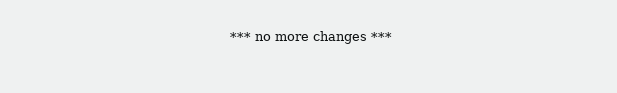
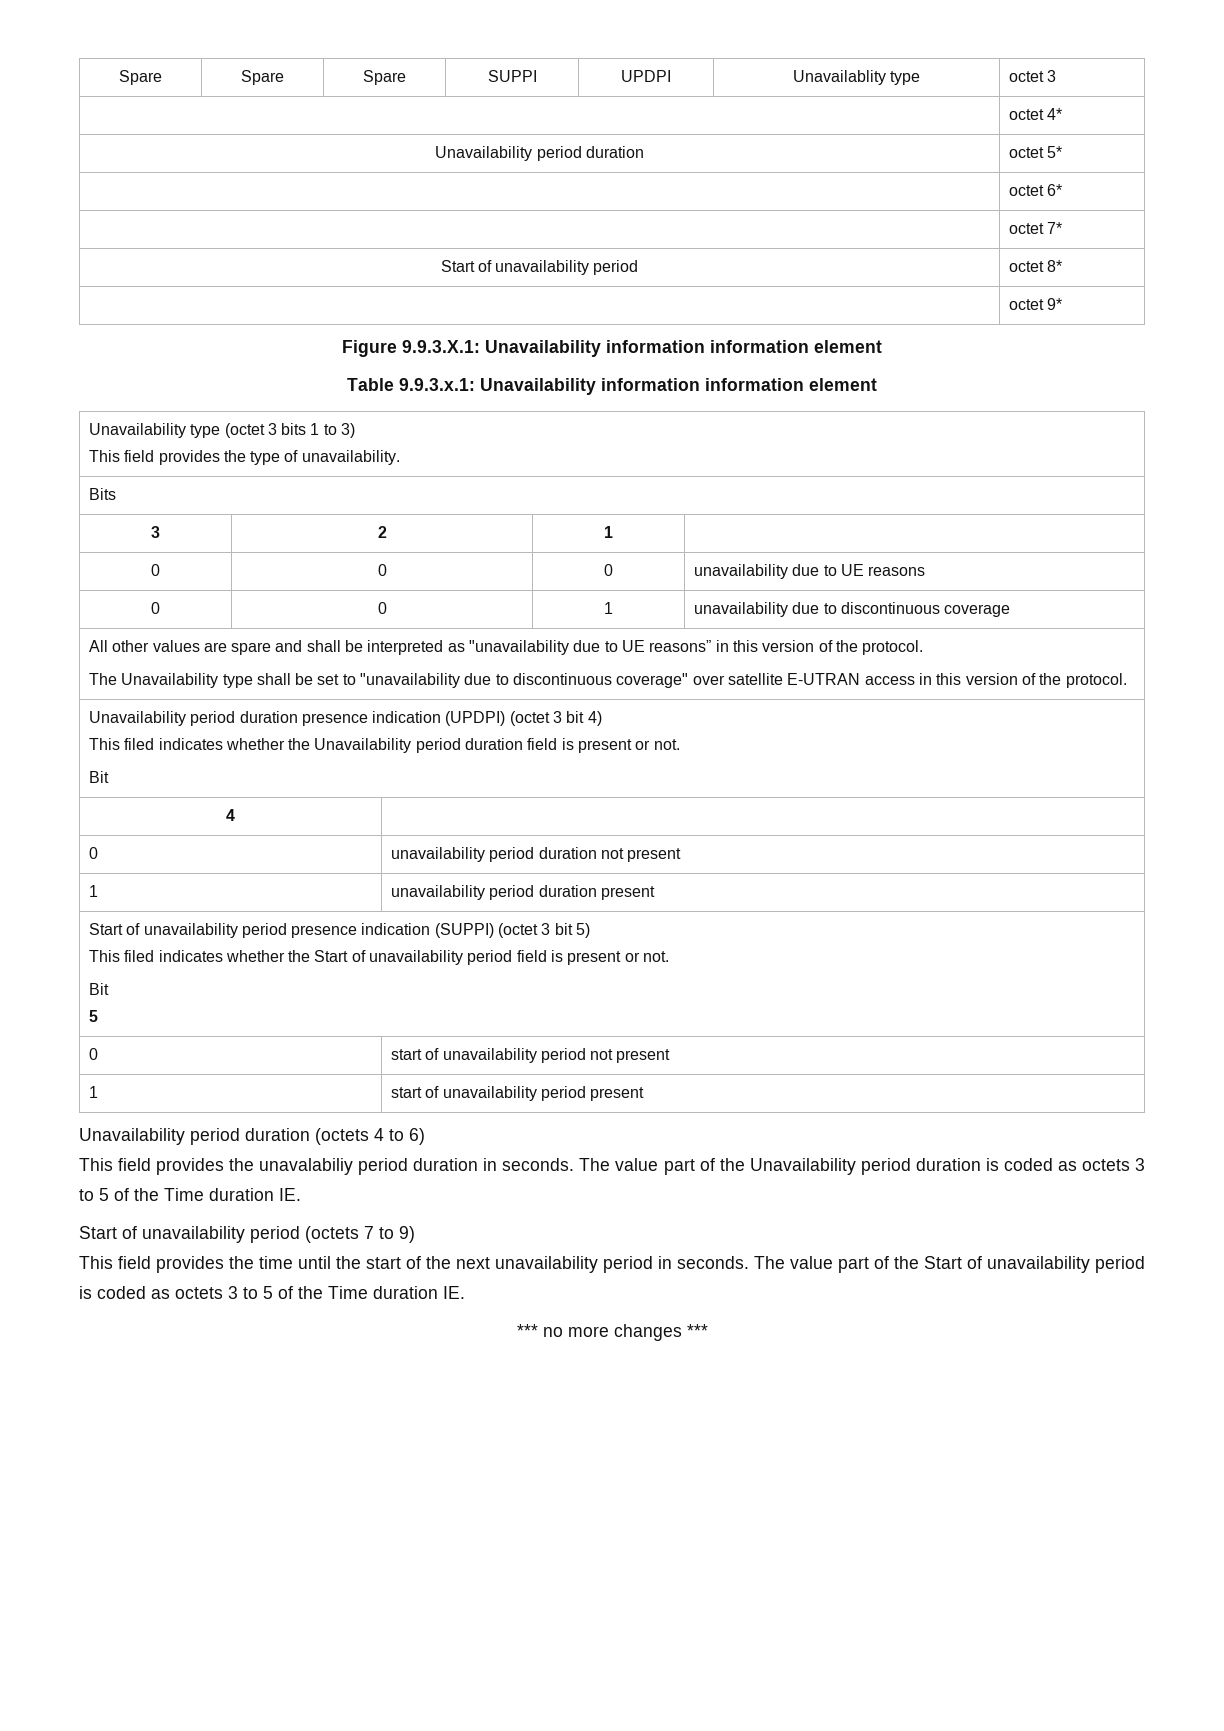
(230, 36) none -> [119,70,162,85] [241,70,284,85] [363,70,406,85] [487,70,537,82] [621,70,671,82] [792,70,921,85] [1008,70,1057,82] [1008,108,1063,120] [435,146,644,161] [1008,146,1063,158] [1008,184,1063,196] [1008,222,1063,234] [440,260,639,275] [1008,260,1063,272] [1008,298,1063,310] [342,340,882,357] [347,378,877,395] [88,423,356,438] [88,450,400,465] [88,488,116,500] [151,526,160,538] [377,526,387,538] [604,526,613,538] [151,564,160,576] [377,564,387,576] [604,564,613,576] [693,564,926,579] [151,602,160,614] [377,602,387,614] [604,602,613,614] [693,602,1011,617] [88,640,924,655] [88,673,1127,688] [88,711,602,726] [88,738,680,753] [88,771,109,783] [226,809,235,821] [88,847,98,859] [390,847,682,862] [88,885,98,897] [390,885,655,900] [88,923,591,938] [88,950,670,965] [88,983,109,995] [88,1010,98,1022] [88,1048,98,1060] [390,1048,671,1063] [88,1086,98,1098] [390,1086,645,1101] [79,1128,425,1145] [79,1158,1145,1175] [79,1188,301,1201] [79,1226,415,1243] [79,1256,1145,1273] [79,1286,465,1299] Spare | Spare | Spare | SUPPI | UPDPI | Unavailablity type | octet 3 // | octet 4* // Unavailability period duration | octet 5* // | octet 6* // | octet 7* // Start of unavailability period | octet 8* // | octet 9* // Figure 9.9.3.X.1: Unavailability information information element // Table 9.9.3.x.1: Unavailability information information element // Unavailability type (octet 3 bits 1 to 3) // This field provides the type of unavailability. // Bits // 3 | 2 | 1 | // 0 | 0 | 0 | unavailability due to UE reasons // 0 | 0 | 1 | unavailability due to discontinuous coverage // All other values are spare and shall be interpreted as "unavailability due to UE reasons” in this version of the protocol. // The Unavailability type shall be set to "unavailability due to discontinuous coverage" over satellite E-UTRAN access in this version of the protocol. // Unavailability period duration presence indication (UPDPI) (octet 3 bit 4) // This filed indicates whether the Unavailability period duration field is present or not. // Bit // 4 | // 0 | unavailability period duration not present // 1 | unavailability period duration present // Start of unavailability period presence indication (SUPPI) (octet 3 bit 5) // This filed indicates whether the Start of unavailability period field is present or not. // Bit // 5 // 0 | start of unavailability period not present // 1 | start of unavailability period present // Unavailability period duration (octets 4 to 6) // This field provides the unavalabiliy period duration in seconds. The value part of the Unavailability period duration is coded as octets 3 to 5 of the Time duration IE. // Start of unavailability period (octets 7 to 9) // This field provides the time until the start of the next unavailability period in seconds. The value part of the Start of unavailability period is coded as octets 3 to 5 of the Time duration IE. //

